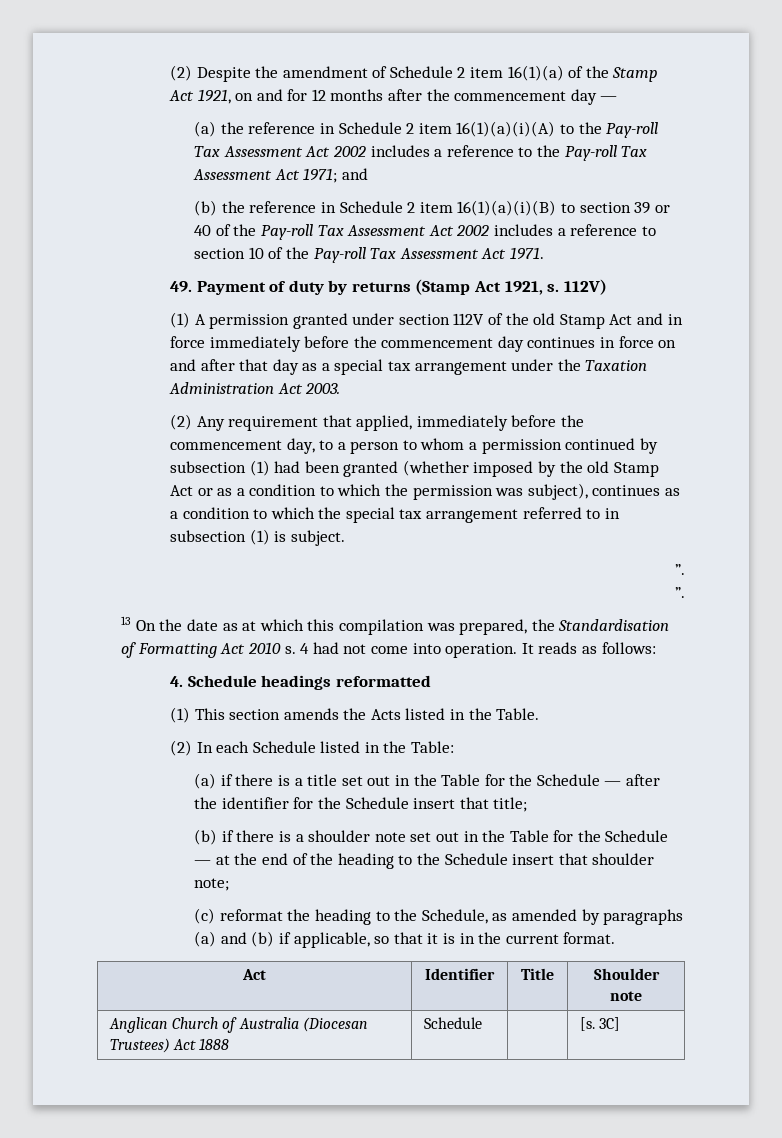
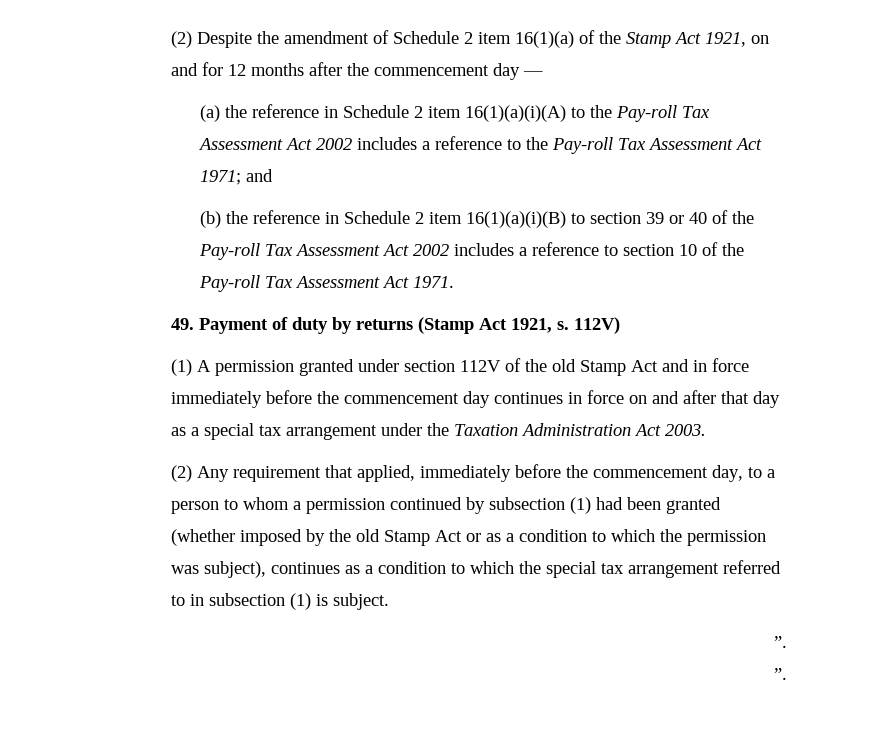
[121,616,670,635] [121,642,656,658] [169,675,431,690] [169,707,540,723] [169,740,455,756] [194,773,661,789] [194,797,528,812] [194,829,669,845] [194,853,655,869] [194,878,230,891] [194,908,684,925] [194,931,616,948] [242,969,266,980] [425,968,495,980] [521,968,554,980] [593,968,660,980] [610,991,642,1001] [109,1017,368,1033] [110,1038,230,1053] [424,1017,483,1029] [580,1017,621,1031] // 13 On the date as at which this compilation was prepared, the Standardisation of Formatting Act 2010 s. 4 had not come into operation. It reads as follows: // 4. Schedule headings reformatted // (1) This section amends the Acts listed in the Table. // (2) In each Schedule listed in the Table: // (a) if there is a title set out in the Table for the Schedule — after the identifier for the Schedule insert that title; // (b) if there is a shoulder note set out in the Table for the Schedule — at the end of the heading to the Schedule insert that shoulder note; // (c) reformat the heading to the Schedule, as amended by paragraphs (a) and (b) if applicable, so that it is in the current format. // Act | Identifier | Title | Shoulder note // Anglican Church of Australia (Diocesan Trustees) Act 1888 | Schedule | | [s. 3C] -> (787, 674) none

